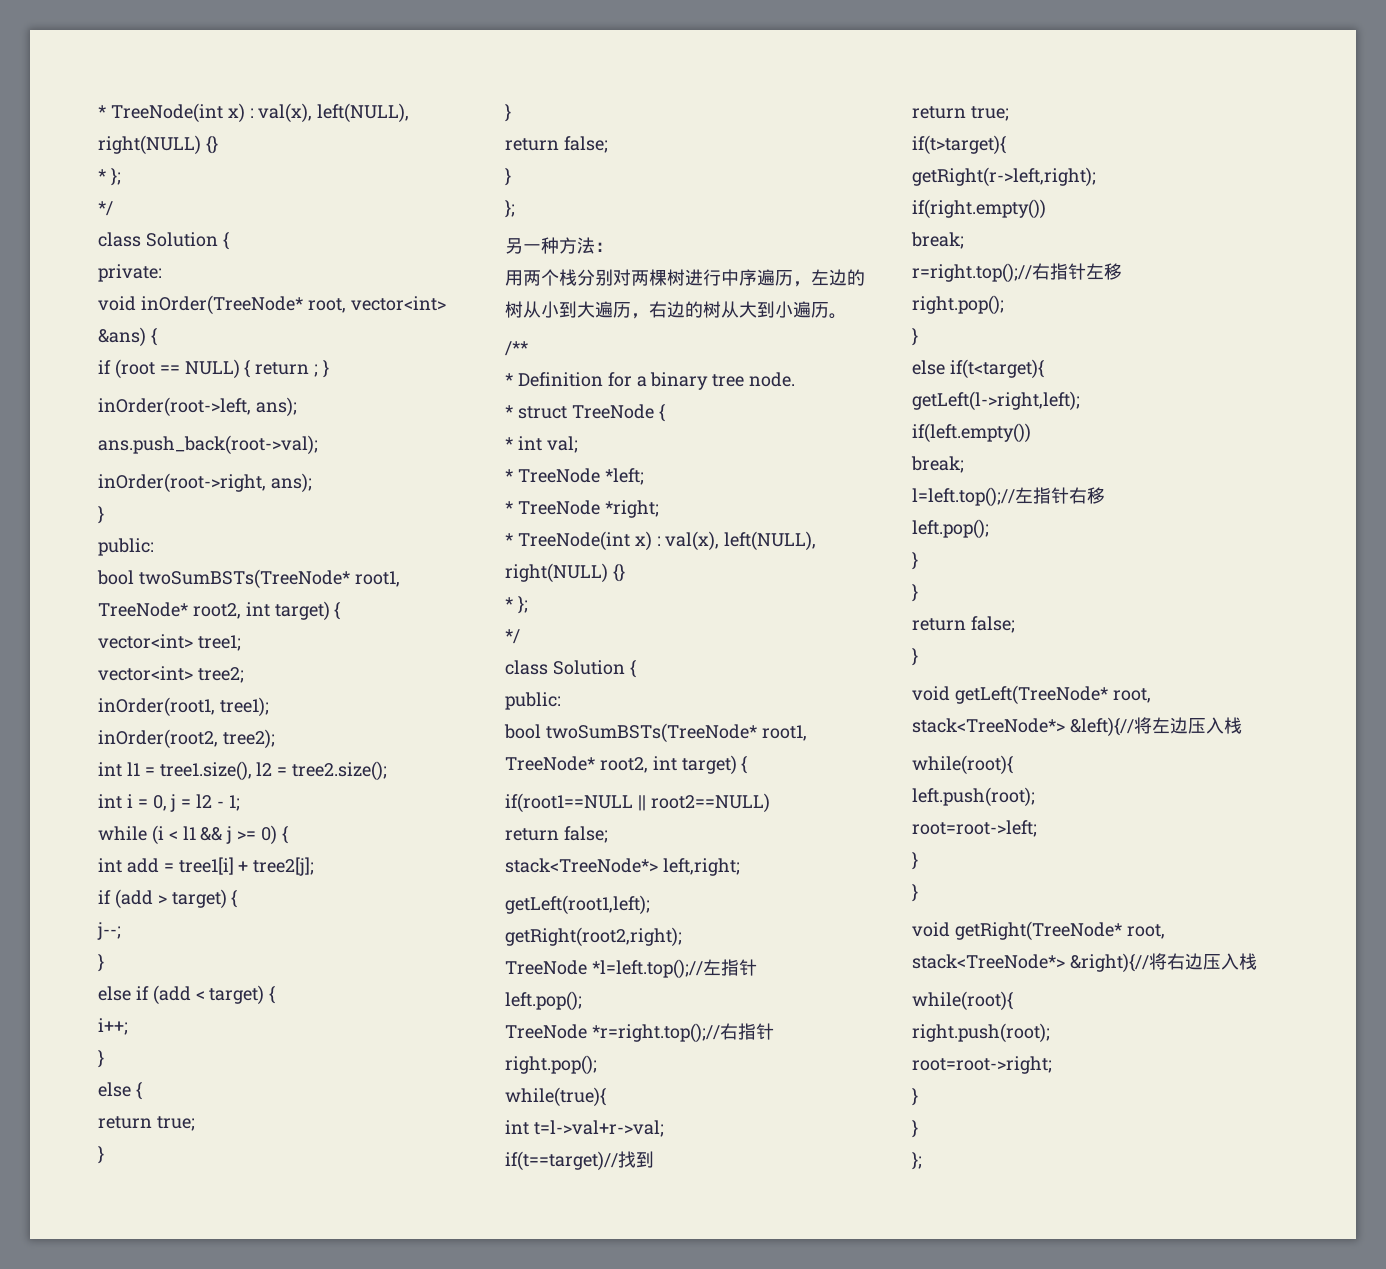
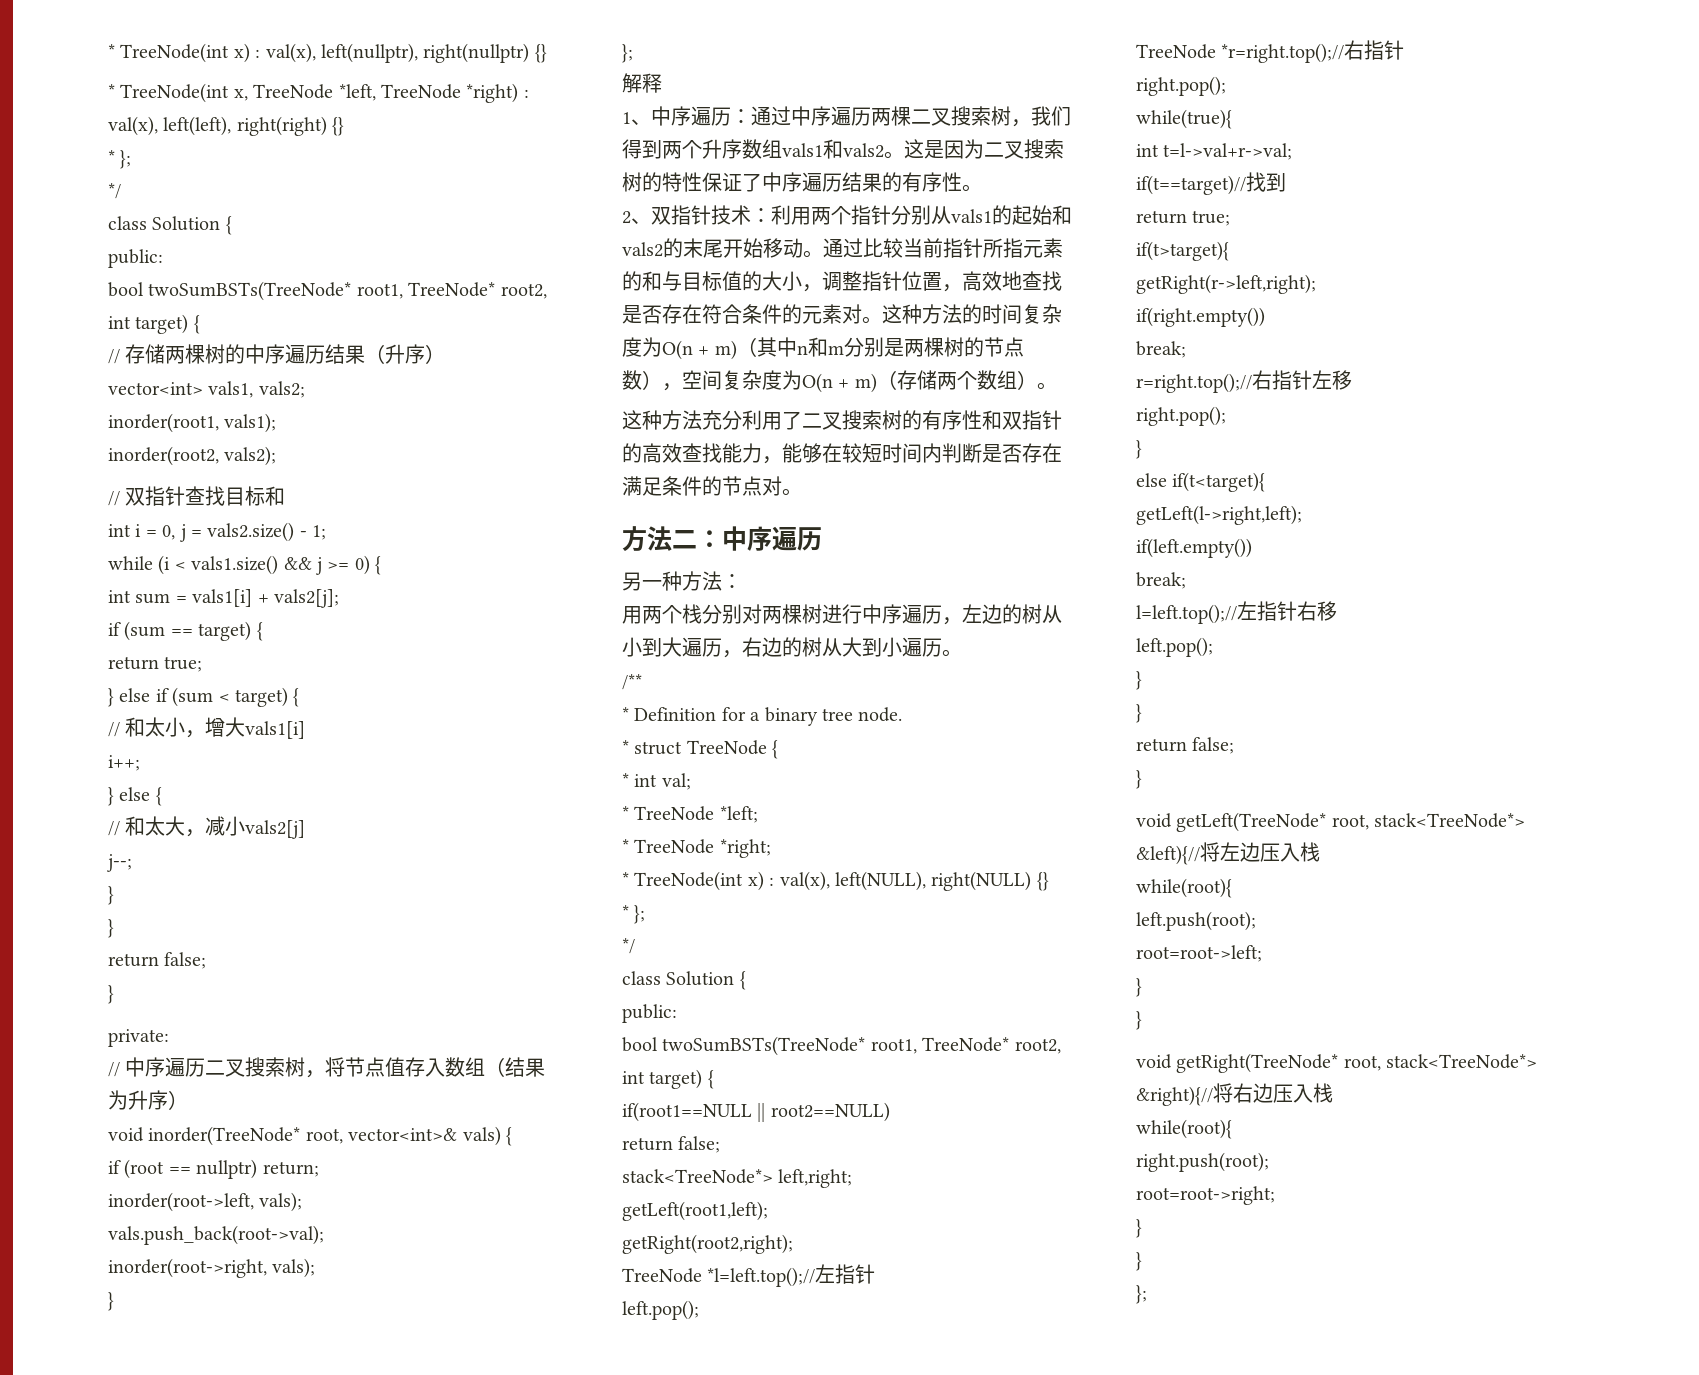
[98,103,410,123] [98,135,218,155] [98,167,121,186] [98,201,113,216] [98,231,229,250] [98,264,162,282] [98,295,446,315] [98,327,157,347] [98,359,330,379] [98,397,297,417] [98,435,318,455] [98,473,312,493] [98,505,104,524] [98,538,154,556] [97,569,400,589] [98,601,341,621] [98,634,241,651] [98,666,244,683] [98,697,269,717] [98,729,275,749] [98,761,388,781] * TreeNode(int x) : val(x), left(NULL), right(NULL) {} // * }; // */ // class Solution { // private: // void inOrder(TreeNode* root, vector<int> &ans) { // if (root == NULL) { return ; } // inOrder(root->left, ans); // ans.push_back(root->val); // inOrder(root->right, ans); // } // public: // bool twoSumBSTs(TreeNode* root1, TreeNode* root2, int target) { // vector<int> tree1; // vector<int> tree2; // inOrder(root1, tree1); // inOrder(root2, tree2); // int l1 = tree1.size(), l2 = tree2.size(); -> [108,43,547,63] [108,83,529,103] [108,116,345,136] [108,150,132,169] [108,183,121,199] [108,216,232,235] [108,249,163,268] [108,281,547,301] [108,314,200,334] [108,344,446,364] [108,381,305,398] [108,413,277,433] [108,446,277,466] [108,486,286,506] * TreeNode(int x) : val(x), left(nullptr), right(nullptr) {} // * TreeNode(int x, TreeNode *left, TreeNode *right) : val(x), left(left), right(right) {} // * }; // */ // class Solution { // public: // bool twoSumBSTs(TreeNode* root1, TreeNode* root2, int target) { // // 存储两棵树的中序遍历结果（升序） // vector<int> vals1, vals2; // inorder(root1, vals1); // inorder(root2, vals2); // // 双指针查找目标和
[196,794,213,808] l2 -> [207,522,295,542] vals2.size()
[182,826,196,840] l1 -> [191,555,279,575] vals1.size()
[126,857,315,876] [98,889,238,909] [97,922,121,940] [98,953,104,972] add = tree1[i] + tree2[j]; // if (add > target) { // j--; // } // -> [135,589,339,608] [108,621,263,641] [108,656,203,672] [108,688,114,707] sum = vals1[i] + vals2[j]; // if (sum == target) { // return true; // }
[152,985,191,1005] (add -> [172,687,214,707] (sum
(276, 994) none -> [108,717,306,739] // // 和太小，增大vals1[i]
(104, 1058) // -> (114, 796) none
[98,1116,195,1131] [98,1145,104,1164] [505,103,511,122] [505,136,608,153] [505,167,511,186] [505,199,515,218] return true; // } // } // return false; // } // }; -> [108,816,306,839] [107,854,132,872] [108,886,114,905] [108,919,114,938] [108,952,207,969] [108,985,114,1004] [108,1029,169,1047] [108,1057,546,1078] [108,1090,188,1110] [108,1126,512,1146] [108,1159,319,1179] [108,1192,303,1212] [108,1225,324,1245] [108,1258,316,1278] [108,1292,114,1311] [622,44,633,63] [622,73,662,93] [622,106,1071,127] [622,139,1064,159] [622,172,982,192] [622,205,1072,225] [622,238,1063,258] [622,271,1062,292] [622,304,1062,324] [622,337,1024,360] [622,370,1057,393] [622,410,1062,430] [622,443,1062,464] [622,476,802,496] [622,526,822,552] // 和太大，减小vals2[j] // j--; // } // } // return false; // } // private: // // 中序遍历二叉搜索树，将节点值存入数组（结果为升序） // void inorder(TreeNode* root, vector<int>& vals) { // if (root == nullptr) return; // inorder(root->left, vals); // vals.push_back(root->val); // inorder(root->right, vals); // } // }; // 解释 // 1、中序遍历：通过中序遍历两棵二叉搜索树，我们得到两个升序数组vals1和vals2。这是因为二叉搜索树的特性保证了中序遍历结果的有序性。 // 2、双指针技术：利用两个指针分别从vals1的起始和vals2的末尾开始移动。通过比较当前指针所指元素的和与目标值的大小，调整指针位置，高效地查找是否存在符合条件的元素对。这种方法的时间复杂度为O(n + m)（其中n和m分别是两棵树的节点数），空间复杂度为O(n + m)（存储两个数组）。 // 这种方法充分利用了二叉搜索树的有序性和双指针的高效查找能力，能够在较短时间内判断是否存在满足条件的节点对。 // 方法二：中序遍历

